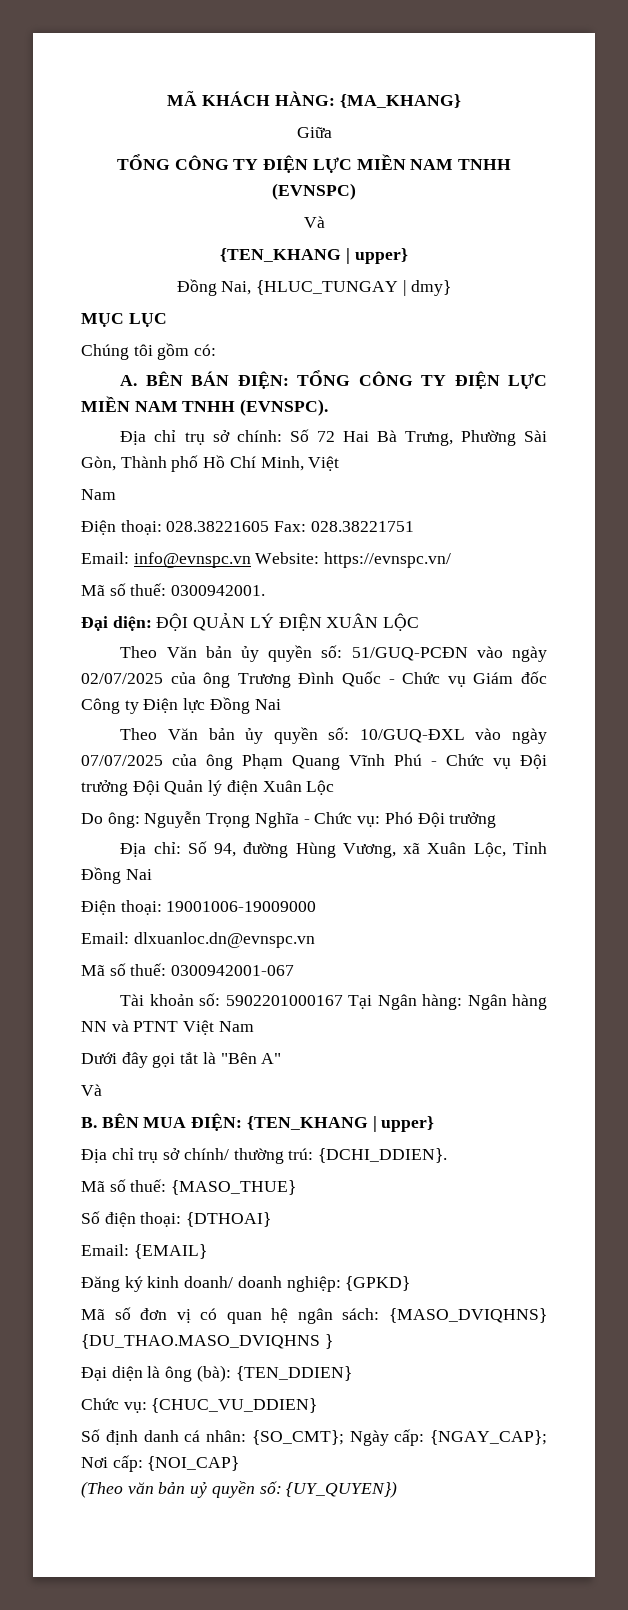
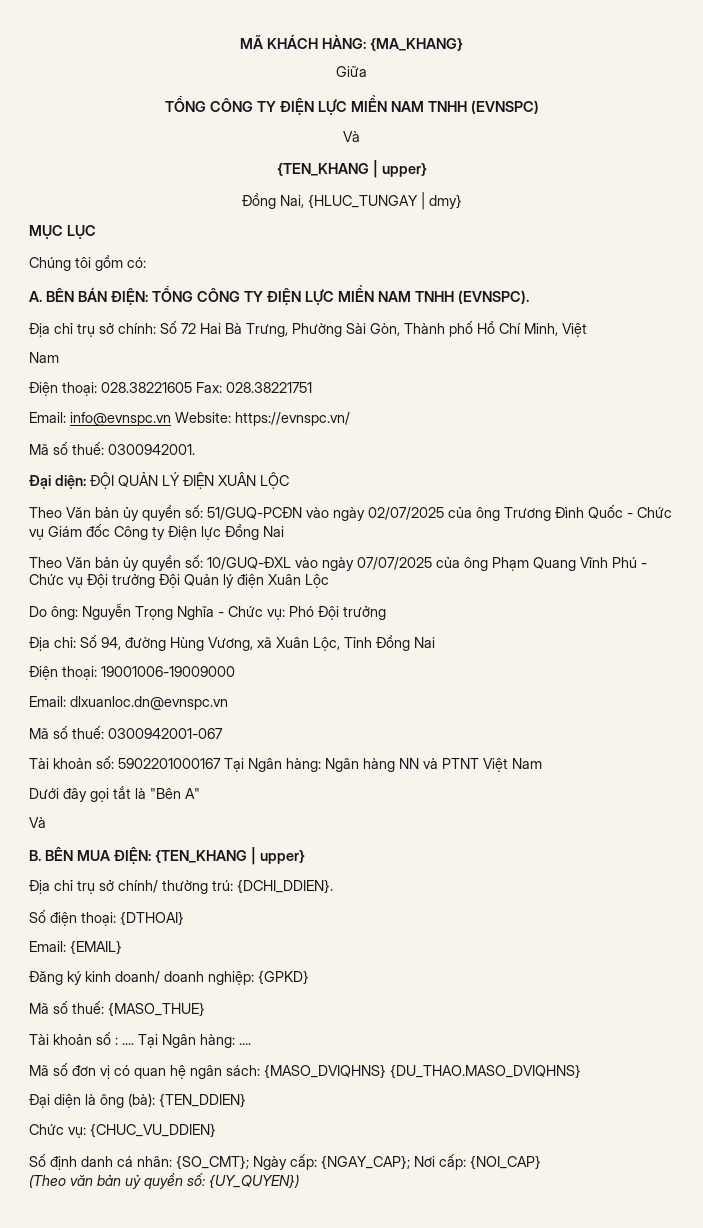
[81,1179,297,1195] // Mã số thuế: {MASO_THUE} -> (333, 886) none
(411, 1283) none -> [29,1000,205,1017] [29,1031,251,1048] // Mã số thuế: {MASO_THUE} // Tài khoản số : .... Tại Ngân hàng: ....
[81,1334,333,1349] {DU_THAO.MASO_DVIQHNS } -> [390,1064,581,1079] {DU_THAO.MASO_DVIQHNS}

